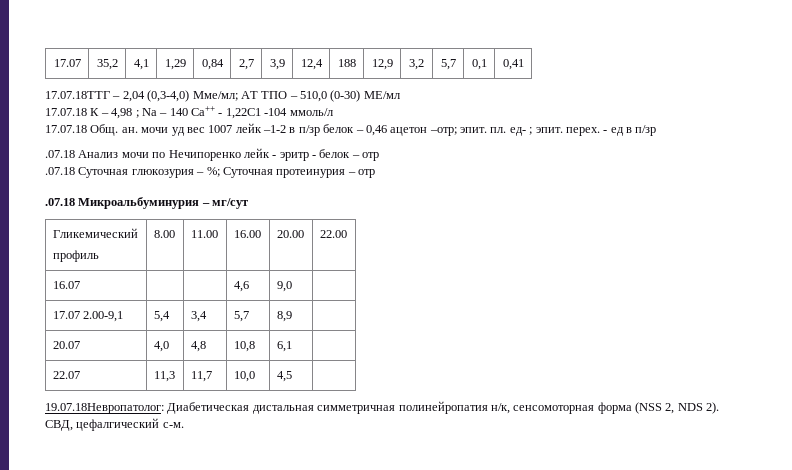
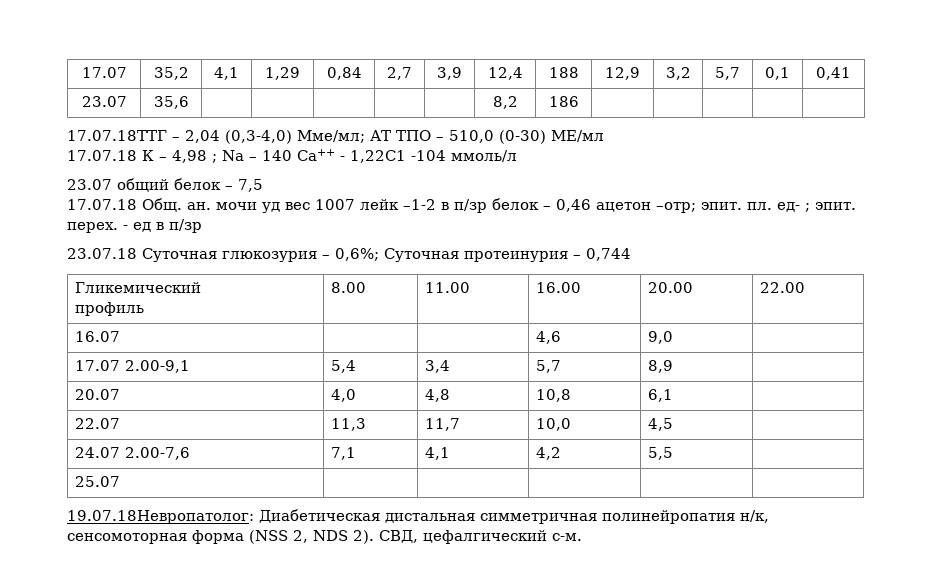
(524, 64) none -> [81,96,127,107] [153,96,189,109] [492,96,518,109] [548,96,579,107] // 23.07 | 35,6 | | | | | | 8,2 | 186 | | | | |
(333, 112) none -> [67,178,263,192] // 23.07 общий белок – 7,5
[45,148,380,161] [45,167,75,175] .07.18 Анализ мочи по Нечипоренко лейк - эритр - белок – отр // .07.18 -> [67,248,137,259] 23.07.18
[206,167,220,177] %; -> [335,248,379,261] 0,6%;
[358,169,375,178] [45,197,249,209] отр // .07.18 Микроальбуминурия – мг/сут -> [586,248,631,261] 0,744
(292, 376) none -> [75,447,191,460] [331,447,357,460] [425,447,451,460] [536,447,562,460] [648,447,674,460] [75,476,121,487] // 24.07 2.00-7,6 | 7,1 | 4,1 | 4,2 | 5,5 | // 25.07 | | | | |

